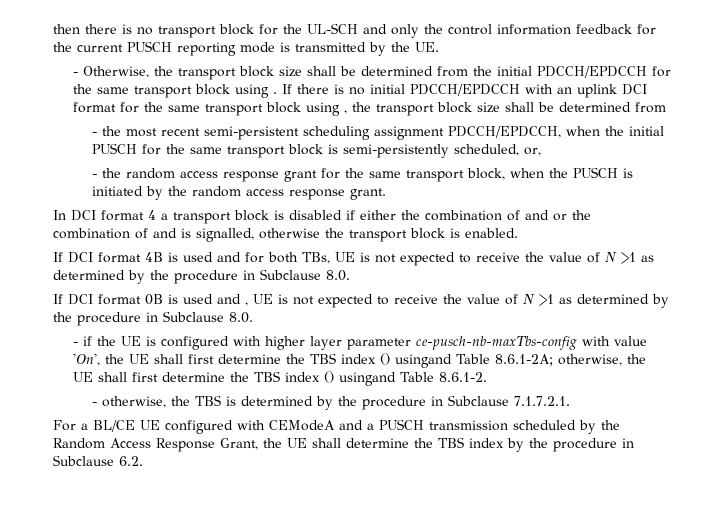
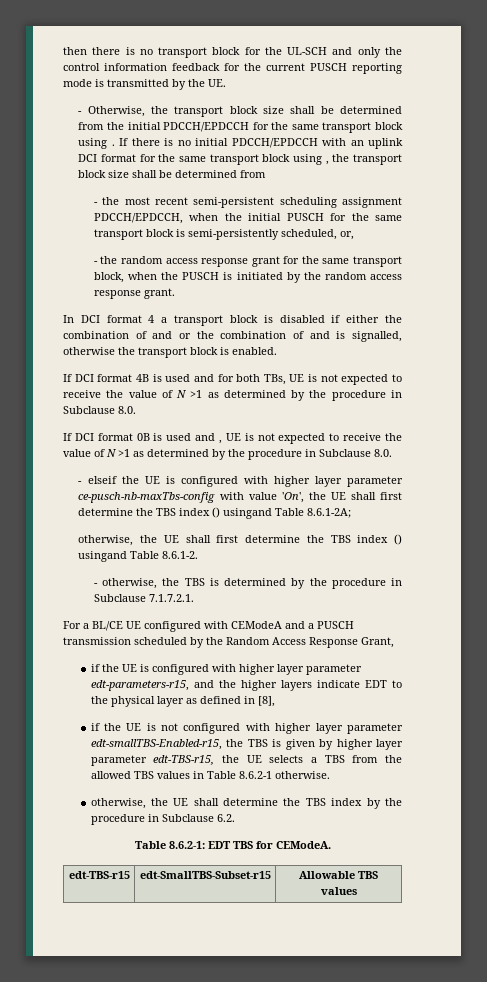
[82,336,92,346] if -> [87,476,117,484] elseif
(554, 360) none -> (352, 513) //
(258, 444) none -> [90,664,362,675] [90,680,403,691] [90,696,275,707] [90,723,404,734] [90,739,404,750] [90,755,402,766] [90,771,330,779] [90,798,146,809] // if the UE is configured with higher layer parameter edt-parameters-r15, and the higher layers indicate EDT to the physical layer as defined in [8], // if the UE is not configured with higher layer parameter edt-smallTBS-Enabled-r15, the TBS is given by higher layer parameter edt-TBS-r15, the UE selects a TBS from the allowed TBS values in Table 8.6.2-1 otherwise. // otherwise,
(143, 461) none -> [134,841,331,849] [68,871,130,879] [139,871,271,879] [299,871,378,879] [320,887,357,895] // Table 8.6.2-1: EDT TBS for CEModeA. // edt-TBS-r15 | edt-SmallTBS-Subset-r15 | Allowable TBS values

